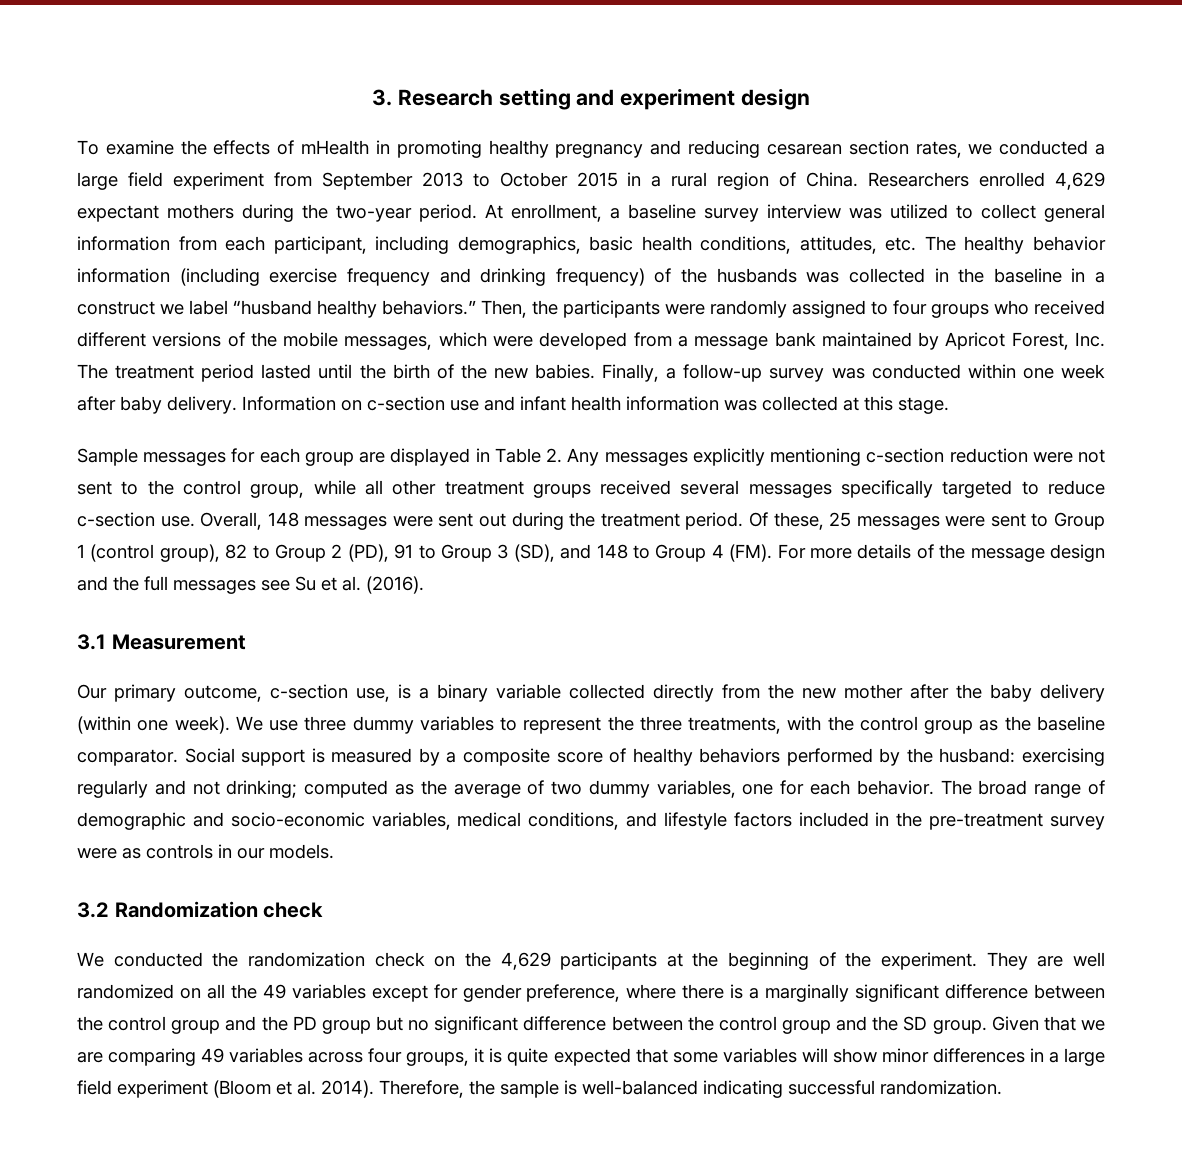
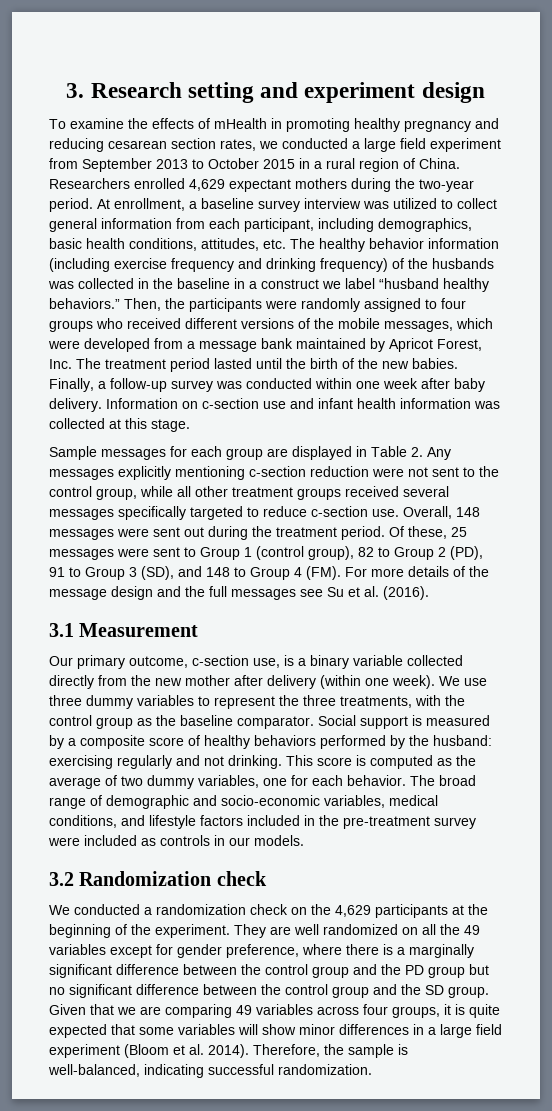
[956,684,1032,702] the baby -> (263, 680) none
[226,780,298,798] drinking; -> [228,755,366,769] drinking. This score is
(117, 853) none -> [84,835,137,846] included
[212,952,239,967] the -> [144,907,152,915] a
[582,1080,698,1095] well-balanced -> [48,1064,140,1077] well-balanced,

